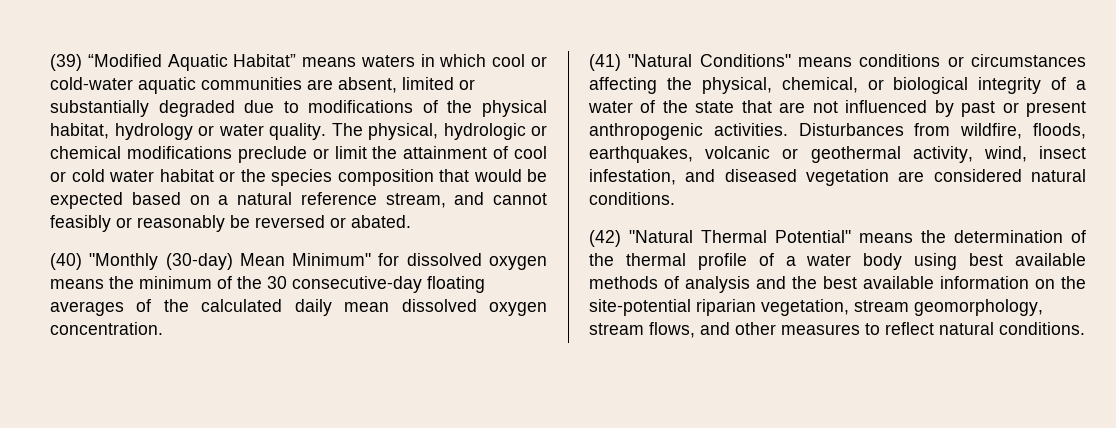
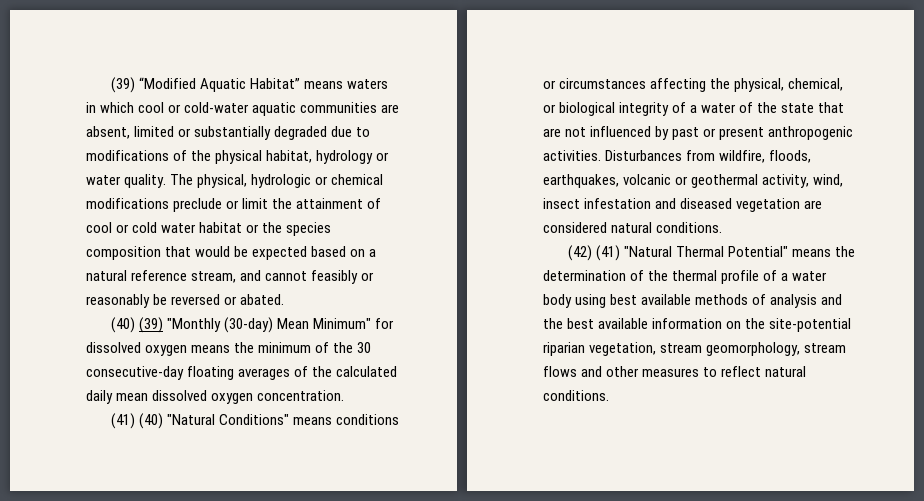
(82, 261) none -> [138,317,163,333] (39)
(621, 62) none -> [138,413,163,429] (40)
[589,169,676,185] infestation, -> [584,198,652,209] infestation
(621, 238) none -> [595,245,620,261] (41)
[649,322,695,338] flows, -> [543,366,577,377] flows

